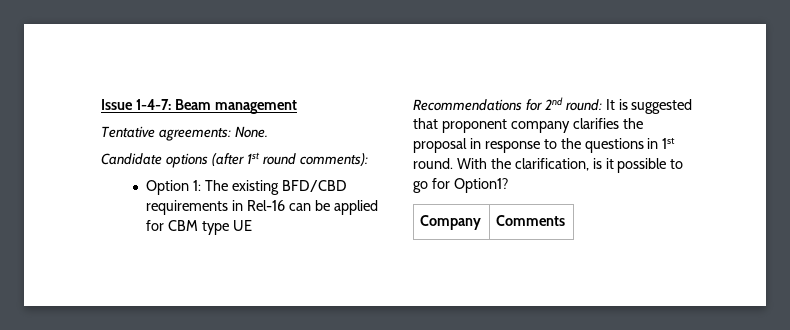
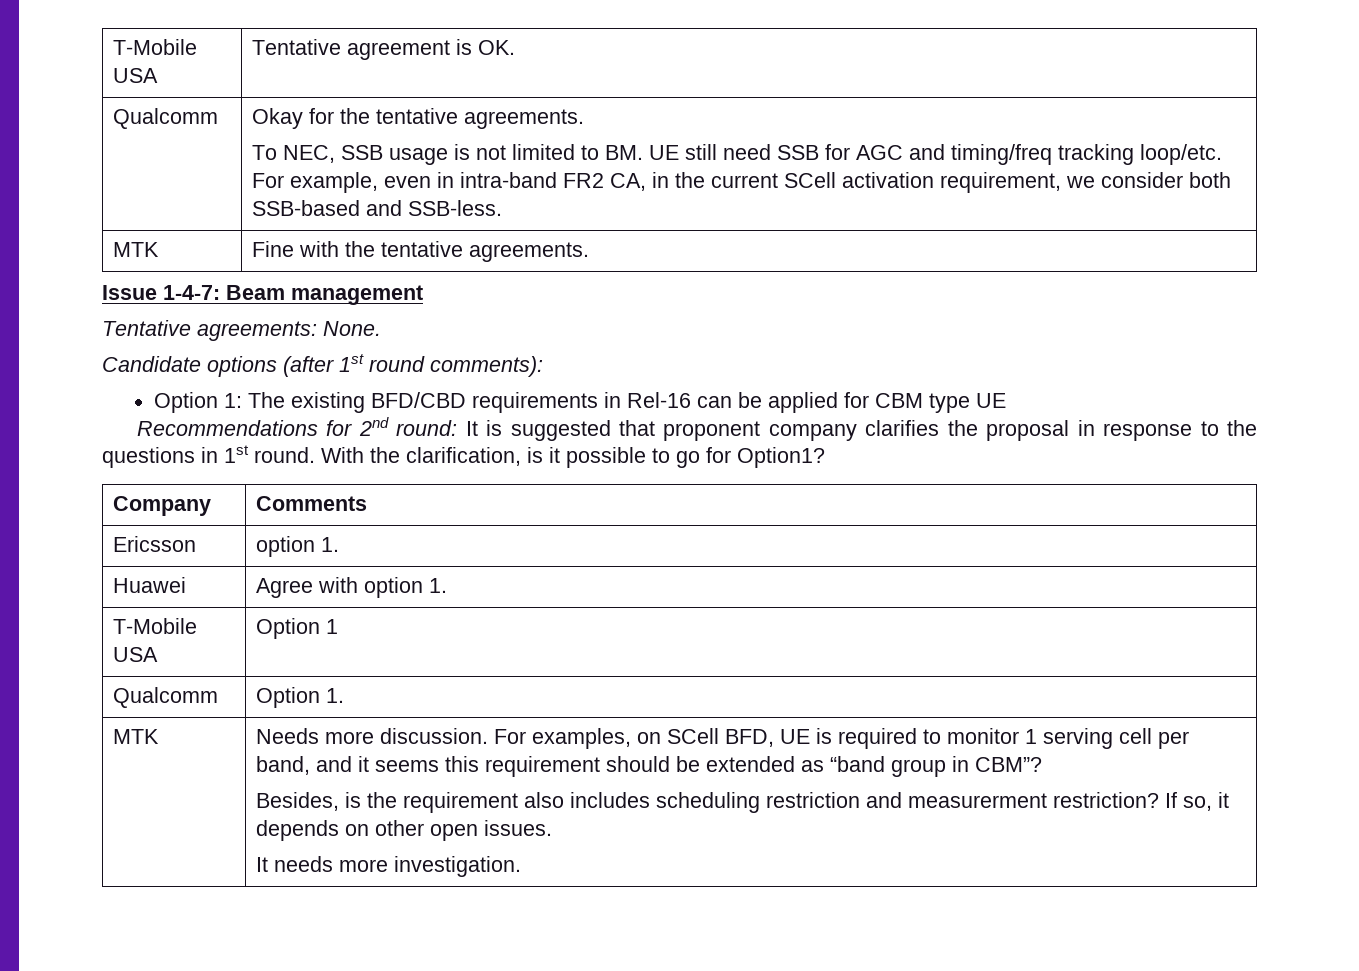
(101, 104) none -> [113,39,198,55] [113,68,159,83] [252,39,516,60] [113,108,219,129] [252,108,585,129] [252,144,1223,165] [252,172,1232,193] [252,200,503,216] [113,242,160,257] [252,241,590,262] T-Mobile USA | Tentative agreement is OK. // Qualcomm | Okay for the tentative agreements. // To NEC, SSB usage is not limited to BM. UE still need SSB for AGC and timing/freq tracking loop/etc. For example, even in intra-band FR2 CA, in the current SCell activation requirement, we consider both SSB-based and SSB-less. // MTK | Fine with the tentative agreements. //
(566, 220) none -> [113,536,197,552] [256,536,340,557] [113,577,187,593] [256,577,448,598] [113,618,198,634] [113,647,159,662] [256,618,339,639] [113,687,219,708] [256,687,345,708] [113,729,160,744] [256,728,1190,749] [256,756,1043,777] [256,792,1230,813] [256,820,553,841] [256,856,522,877] // Ericsson | option 1. // Huawei | Agree with option 1. // T-Mobile USA | Option 1 // Qualcomm | Option 1. // MTK | Needs more discussion. For examples, on SCell BFD, UE is required to monitor 1 serving cell per band, and it seems this requirement should be extended as “band group in CBM”? // Besides, is the requirement also includes scheduling restriction and measurerment restriction? If so, it depends on other open issues. // It needs more investigation.

